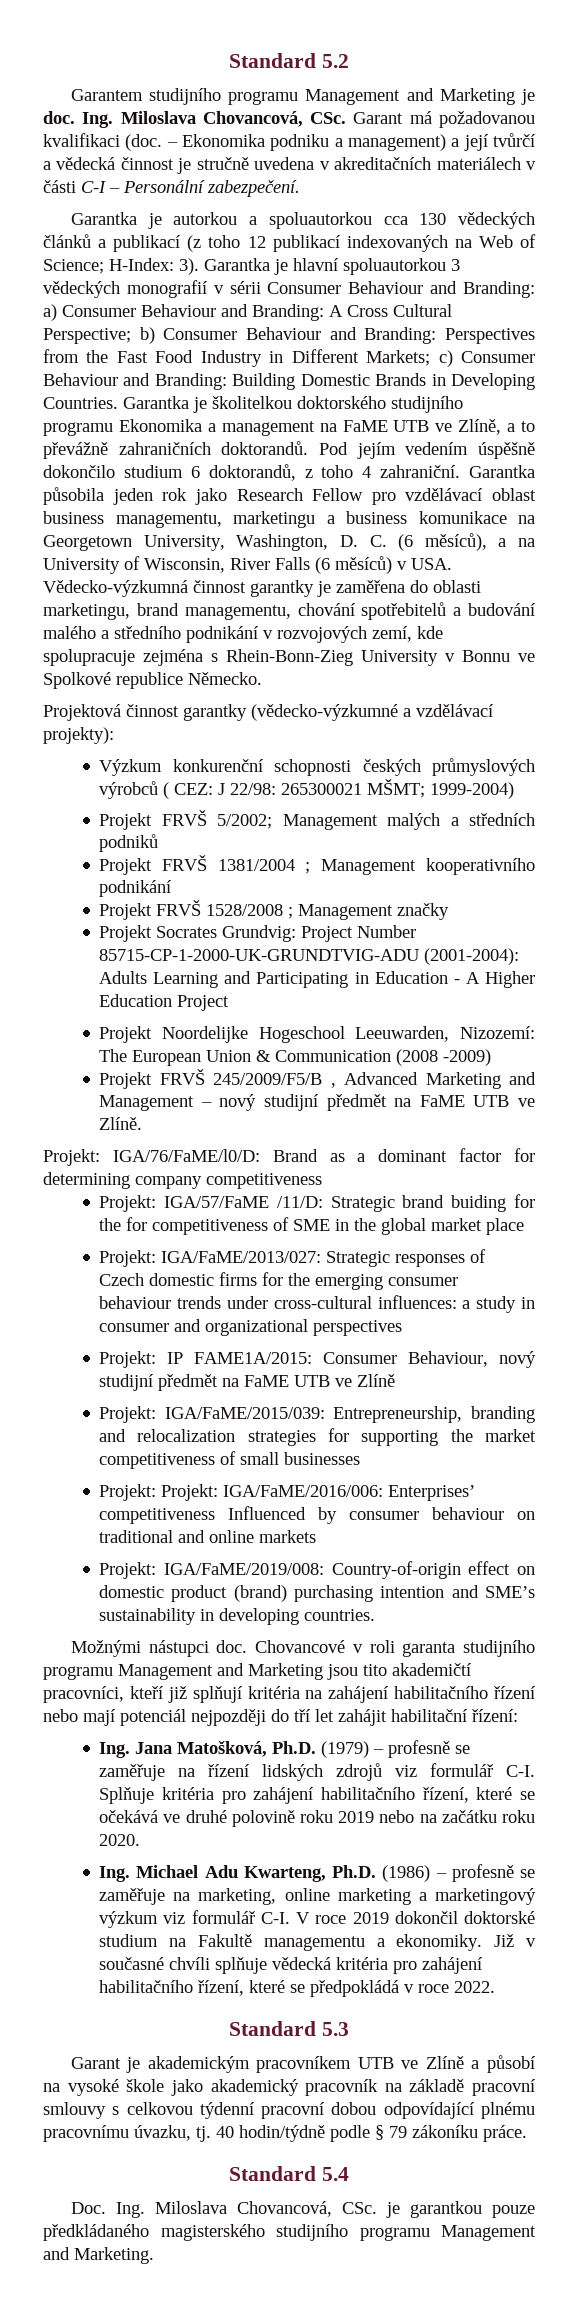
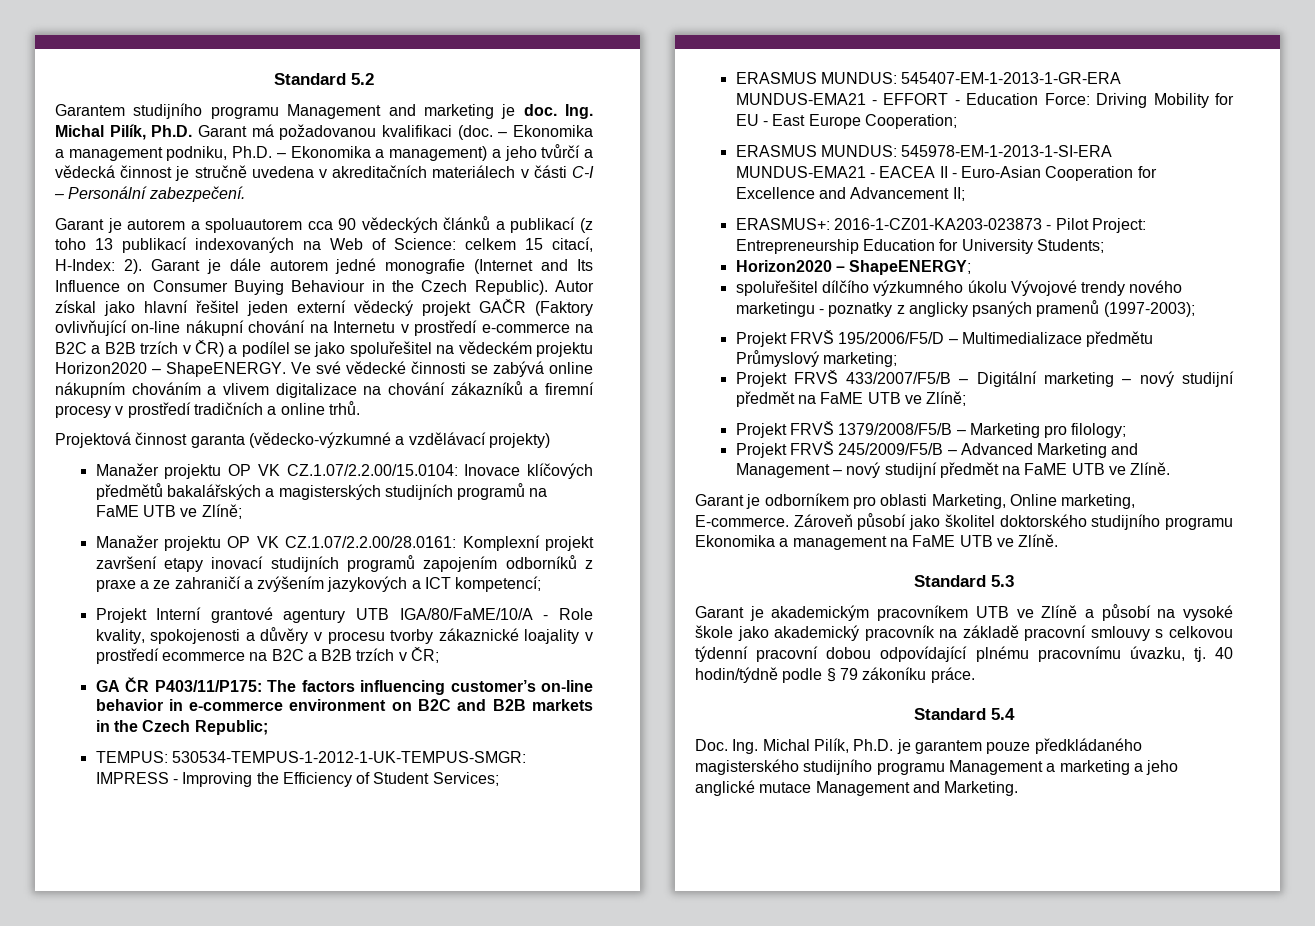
[439,88,515,105] Marketing -> [423,104,494,119] marketing
[120,111,347,127] Miloslava Chovancová, CSc. -> [55,124,193,140] Michal Pilík, Ph.D.
[270,134,330,151] podniku -> [55,146,371,161] a management podniku, Ph.D. – Ekonomika
[463,134,488,151] její -> [504,146,537,161] jeho
[70,212,447,229] Garantka je autorkou a spoluautorkou cca 130 -> [55,218,357,233] Garant je autorem a spoluautorem cca 90
[247,236,266,248] 12 -> [95,238,113,250] 13
[43,258,460,275] [43,280,535,298] [43,304,452,321] [43,327,535,344] [43,349,535,367] [43,373,535,390] [43,396,463,413] [43,419,535,436] [43,441,536,459] [43,464,535,481] [43,487,536,505] [43,511,535,528] [43,533,535,551] [43,556,452,574] [43,580,481,597] [43,602,535,620] [43,626,443,643] [43,649,535,666] [43,672,262,689] [43,704,493,721] [43,727,114,744] [99,758,535,776] [99,779,515,799] [99,810,535,830] [99,834,159,852] [99,855,535,875] [99,880,172,897] [99,900,450,920] [99,925,417,942] [99,948,520,965] [99,971,535,988] [99,994,230,1011] [99,1026,535,1043] [99,1049,492,1066] Science; H-Index: 3). Garantka je hlavní spoluautorkou 3 vědeckých monografií v sérii Consumer Behaviour and Branding: a) Consumer Behaviour and Branding: A Cross Cultural Perspective; b) Consumer Behaviour and Branding: Perspectives from the Fast Food Industry in Different Markets; c) Consumer Behaviour and Branding: Building Domestic Brands in Developing Countries. Garantka je školitelkou doktorského studijního programu Ekonomika a management na FaME UTB ve Zlíně, a to převážně zahraničních doktorandů. Pod jejím vedením úspěšně dokončilo studium 6 doktorandů, z toho 4 zahraniční. Garantka působila jeden rok jako Research Fellow pro vzdělávací oblast business managementu, marketingu a business komunikace na Georgetown University, Washington, D. C. (6 měsíců), a na University of Wisconsin, River Falls (6 měsíců) v USA. Vědecko-výzkumná činnost garantky je zaměřena do oblasti marketingu, brand managementu, chování spotřebitelů a budování malého a středního podnikání v rozvojových zemí, kde spolupracuje zejména s Rhein-Bonn-Zieg University v Bonnu ve Spolkové republice Německo. // Projektová činnost garantky (vědecko-výzkumné a vzdělávací projekty): // Výzkum konkurenční schopnosti českých průmyslových výrobců ( CEZ: J 22/98: 265300021 MŠMT; 1999-2004) // Projekt FRVŠ 5/2002; Management malých a středních podniků // Projekt FRVŠ 1381/2004 ; Management kooperativního podnikání // Projekt FRVŠ 1528/2008 ; Management značky // Projekt Socrates Grundvig: Project Number 85715-CP-1-2000-UK-GRUNDTVIG-ADU (2001-2004): Adults Learning and Participating in Education - A Higher Education Project // Projekt Noordelijke Hogeschool Leeuwarden, Nizozemí: The European Union & Communication (2008 -2009) -> [394,237,593,252] [55,258,593,274] [55,280,594,295] [55,299,593,316] [55,320,594,336] [55,340,594,357] [55,361,593,377] [55,381,594,398] [55,401,360,418] [55,432,550,448] [95,463,593,479] [95,483,548,500] [95,504,242,519] [95,535,594,551] [95,555,593,572] [95,576,542,592] [95,607,593,623] [95,627,593,644] [95,647,440,664] [95,677,593,695] [95,699,593,711] [95,720,268,735] [95,751,526,763] [95,772,499,787] [735,72,1122,84] [735,93,1234,108] [735,114,957,129] [735,145,1113,157] [735,166,1157,181] [735,187,965,201] [735,218,1146,233] [735,239,1104,254] [735,260,972,275] [735,280,1183,296] [735,300,1195,317] [735,330,1154,347] [735,350,897,367] [735,370,1234,387] [735,391,967,407] [735,421,1127,438] Science: celkem 15 citací, H-Index: 2). Garant je dále autorem jedné monografie (Internet and Its Influence on Consumer Buying Behaviour in the Czech Republic). Autor získal jako hlavní řešitel jeden externí vědecký projekt GAČR (Faktory ovlivňující on-line nákupní chování na Internetu v prostředí e-commerce na B2C a B2B trzích v ČR) a podílel se jako spoluřešitel na vědeckém projektu Horizon2020 – ShapeENERGY. Ve své vědecké činnosti se zabývá online nákupním chováním a vlivem digitalizace na chování zákazníků a firemní procesy v prostředí tradičních a online trhů. // Projektová činnost garanta (vědecko-výzkumné a vzdělávací projekty) // Manažer projektu OP VK CZ.1.07/2.2.00/15.0104: Inovace klíčových předmětů bakalářských a magisterských studijních programů na FaME UTB ve Zlíně; // Manažer projektu OP VK CZ.1.07/2.2.00/28.0161: Komplexní projekt završení etapy inovací studijních programů zapojením odborníků z praxe a ze zahraničí a zvýšením jazykových a ICT kompetencí; // Projekt Interní grantové agentury UTB IGA/80/FaME/10/A - Role kvality, spokojenosti a důvěry v procesu tvorby zákaznické loajality v prostředí ecommerce na B2C a B2B trzích v ČR; // GA ČR P403/11/P175: The factors influencing customer’s on-line behavior in e-commerce environment on B2C and B2B markets in the Czech Republic; // TEMPUS: 530534-TEMPUS-1-2012-1-UK-TEMPUS-SMGR: IMPRESS - Improving the Efficiency of Student Services; // ERASMUS MUNDUS: 545407-EM-1-2013-1-GR-ERA MUNDUS-EMA21 - EFFORT - Education Force: Driving Mobility for EU - East Europe Cooperation; // ERASMUS MUNDUS: 545978-EM-1-2013-1-SI-ERA MUNDUS-EMA21 - EACEA II - Euro-Asian Cooperation for Excellence and Advancement II; // ERASMUS+: 2016-1-CZ01-KA203-023873 - Pilot Project: Entrepreneurship Education for University Students; // Horizon2020 – ShapeENERGY; // spoluřešitel dílčího výzkumného úkolu Vývojové trendy nového marketingu - poznatky z anglicky psaných pramenů (1997-2003); // Projekt FRVŠ 195/2006/F5/D – Multimedializace předmětu Průmyslový marketing; // Projekt FRVŠ 433/2007/F5/B – Digitální marketing – nový studijní předmět na FaME UTB ve Zlíně; // Projekt FRVŠ 1379/2008/F5/B – Marketing pro filology;
[330,1083,336,1088] , -> [947,450,957,455] –
[43,1148,535,1166] [43,1172,322,1189] [99,1194,535,1212] [99,1217,525,1235] [99,1249,487,1267] [99,1272,459,1290] [99,1295,535,1313] [99,1319,403,1336] [99,1351,536,1368] [99,1374,396,1391] [99,1406,535,1423] [99,1428,536,1446] [99,1451,361,1469] [99,1484,476,1501] [99,1506,535,1524] [99,1530,317,1543] [99,1561,535,1579] [99,1585,535,1602] [99,1608,376,1625] [70,1640,535,1657] [43,1663,471,1680] [43,1686,535,1703] [43,1709,518,1726] [99,1740,471,1758] [99,1763,535,1781] [99,1787,535,1804] [99,1810,535,1827] [99,1834,141,1846] [99,1864,535,1882] [99,1888,536,1905] [99,1910,535,1928] [99,1934,536,1951] [99,1957,483,1974] [99,1980,496,1997] Projekt: IGA/76/FaME/l0/D: Brand as a dominant factor for determining company competitiveness // Projekt: IGA/57/FaME /11/D: Strategic brand buiding for the for competitiveness of SME in the global market place // Projekt: IGA/FaME/2013/027: Strategic responses of Czech domestic firms for the emerging consumer behaviour trends under cross-cultural influences: a study in consumer and organizational perspectives // Projekt: IP FAME1A/2015: Consumer Behaviour, nový studijní předmět na FaME UTB ve Zlíně // Projekt: IGA/FaME/2015/039: Entrepreneurship, branding and relocalization strategies for supporting the market competitiveness of small businesses // Projekt: Projekt: IGA/FaME/2016/006: Enterprises’ competitiveness Influenced by consumer behaviour on traditional and online markets // Projekt: IGA/FaME/2019/008: Country-of-origin effect on domestic product (brand) purchasing intention and SME’s sustainability in developing countries. // Možnými nástupci doc. Chovancové v roli garanta studijního programu Management and Marketing jsou tito akademičtí pracovníci, kteří již splňují kritéria na zahájení habilitačního řízení nebo mají potenciál nejpozději do tří let zahájit habilitační řízení: // Ing. Jana Matošková, Ph.D. (1979) – profesně se zaměřuje na řízení lidských zdrojů viz formulář C-I. Splňuje kritéria pro zahájení habilitačního řízení, které se očekává ve druhé polovině roku 2019 nebo na začátku roku 2020. // Ing. Michael Adu Kwarteng, Ph.D. (1986) – profesně se zaměřuje na marketing, online marketing a marketingový výzkum viz formulář C-I. V roce 2019 dokončil doktorské studium na Fakultě managementu a ekonomiky. Již v současné chvíli splňuje vědecká kritéria pro zahájení habilitačního řízení, které se předpokládá v roce 2022. -> [695,493,1136,509] [695,513,1233,530] [695,534,1059,550] Garant je odborníkem pro oblasti Marketing, Online marketing, E-commerce. Zároveň působí jako školitel doktorského studijního programu Ekonomika a management na FaME UTB ve Zlíně.
[154,2201,482,2218] Miloslava Chovancová, CSc. je garantkou -> [762,738,982,754] Michal Pilík, Ph.D. je garantem
(536, 2233) none -> [1046,760,1179,775] [695,780,910,796] a marketing a jeho anglické mutace Management

